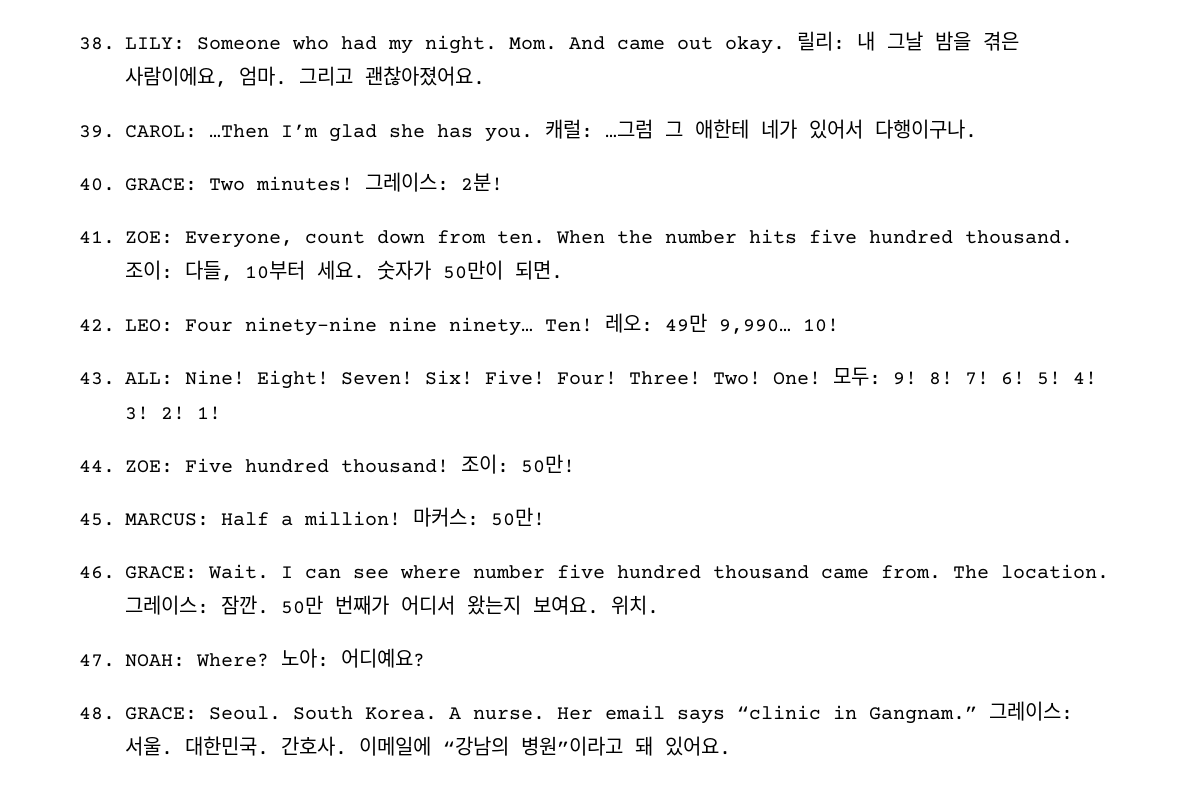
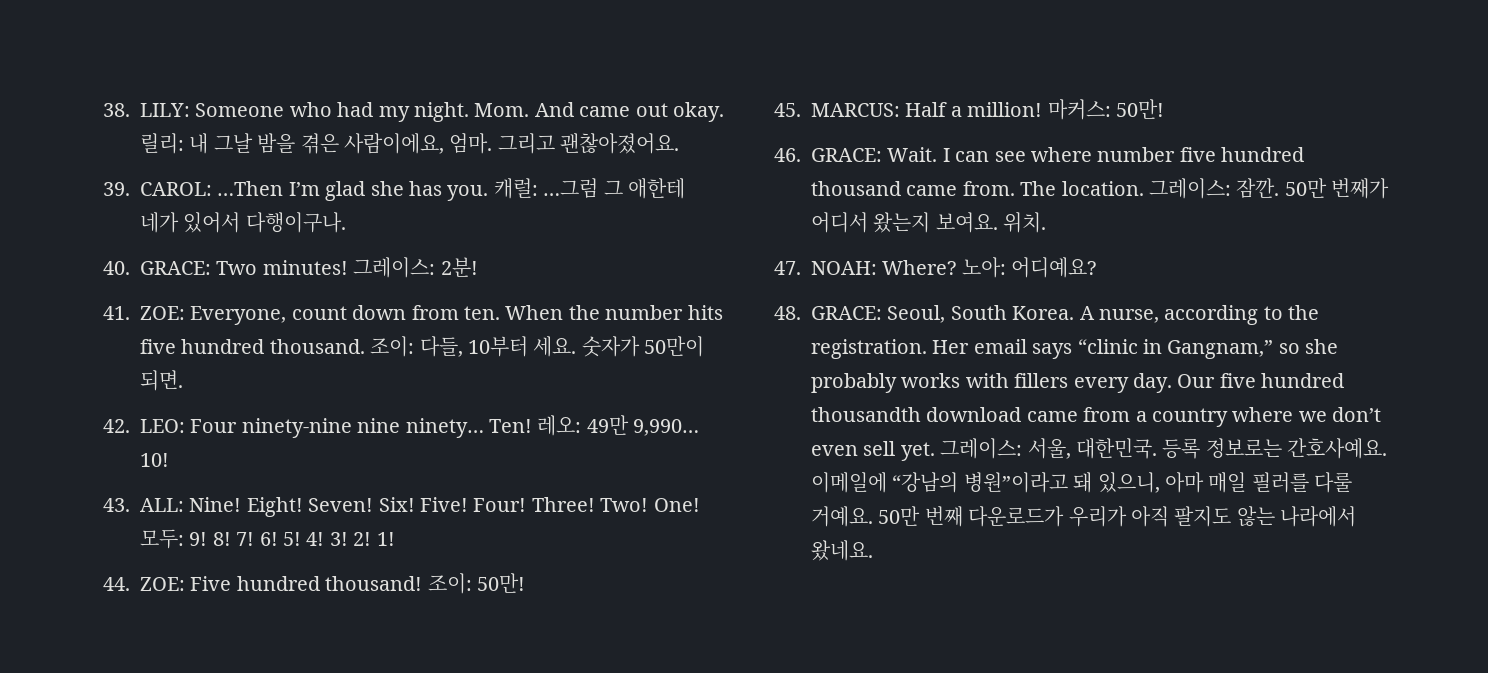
[209,706,281,720] Seoul. -> [887,305,946,323] Seoul,
[473,709,545,720] nurse. -> [1099,305,1320,325] [811,339,927,359] nurse, according to the registration.
[869,701,1073,724] [125,736,731,756] Gangnam.” 그레이스: 서울. 대한민국. 간호사. 이메일에 “강남의 병원”이라고 돼 있어요. -> [1167,339,1339,359] [811,373,1345,393] [811,407,1382,427] [811,438,1388,461] [811,472,1353,493] [811,506,1357,527] [811,540,873,561] Gangnam,” so she probably works with fillers every day. Our five hundred thousandth download came from a country where we don’t even sell yet. 그레이스: 서울, 대한민국. 등록 정보로는 간호사예요. 이메일에 “강남의 병원”이라고 돼 있으니, 아마 매일 필러를 다룰 거예요. 50만 번째 다운로드가 우리가 아직 팔지도 않는 나라에서 왔네요.

